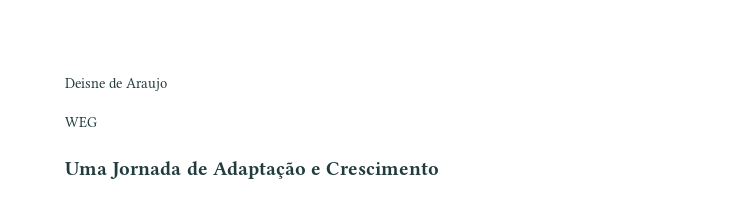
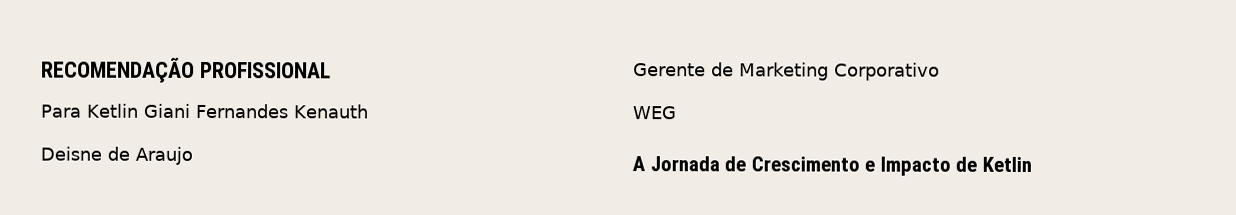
(65, 83) none -> [41,56,331,83] [40,103,369,119] RECOMENDAÇÃO PROFISSIONAL // Para Ketlin Giani Fernandes Kenauth //
(167, 84) none -> [633,62,940,81] // Gerente de Marketing Corporativo
[65,162,107,175] Uma -> [632,156,646,172] A
[212,161,440,179] Adaptação e Crescimento -> [750,156,1032,176] Crescimento e Impacto de Ketlin

